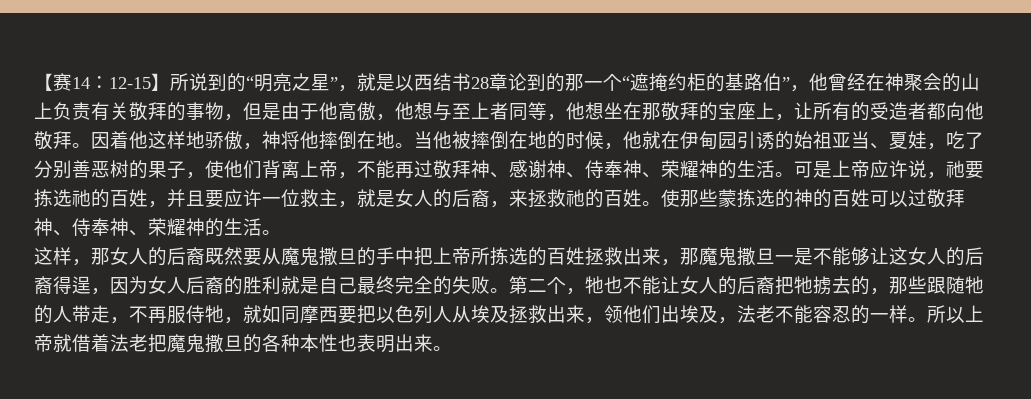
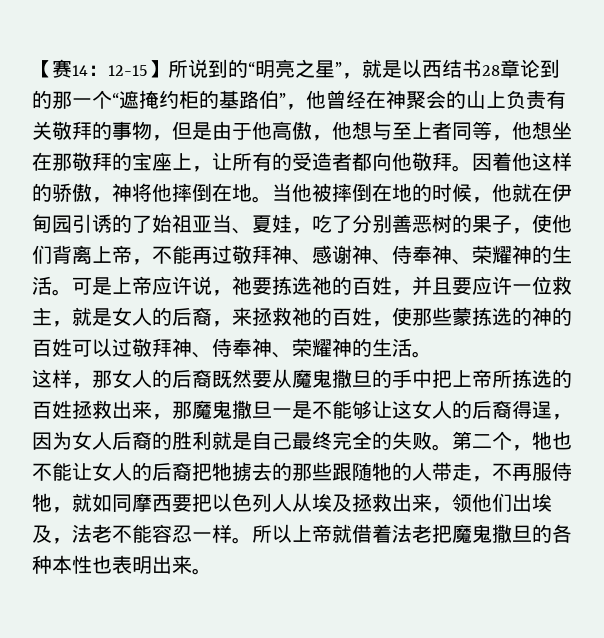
[186,131,205,149] 地 -> [32,183,52,202] 的
(794, 140) none -> [132,215,152,233] 了
[642,201,661,206] 。 -> [372,321,392,327] ，
[870,288,889,295] ， -> (292, 471) none
[851,305,870,324] 的 -> (192, 534) none

